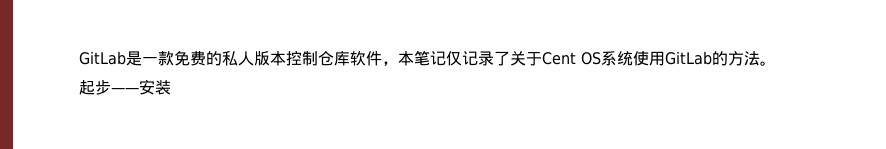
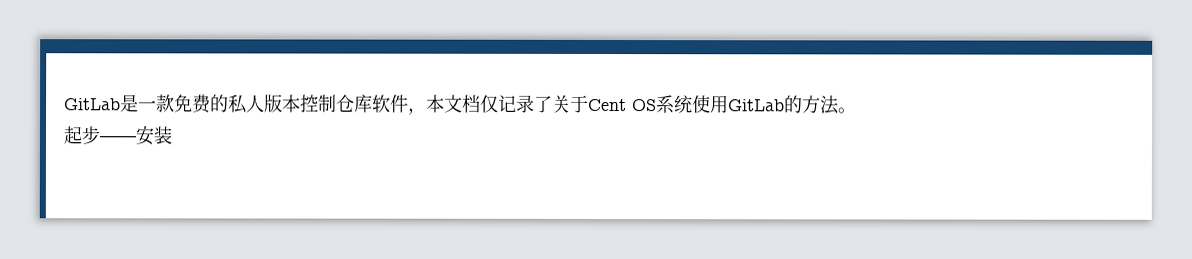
[414,50,446,66] 笔记 -> [444,94,481,113] 文档

